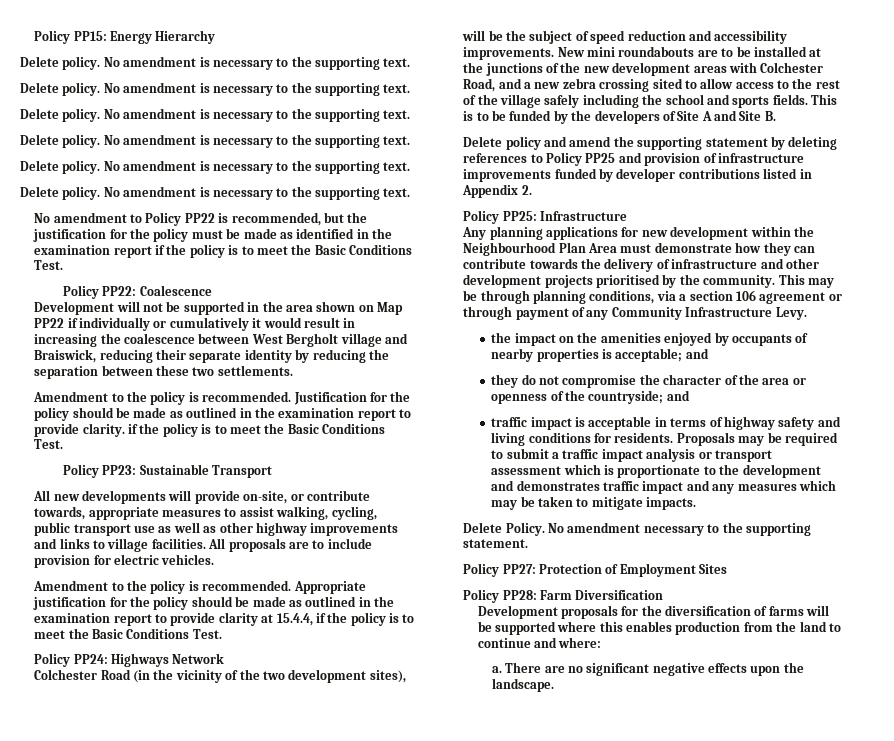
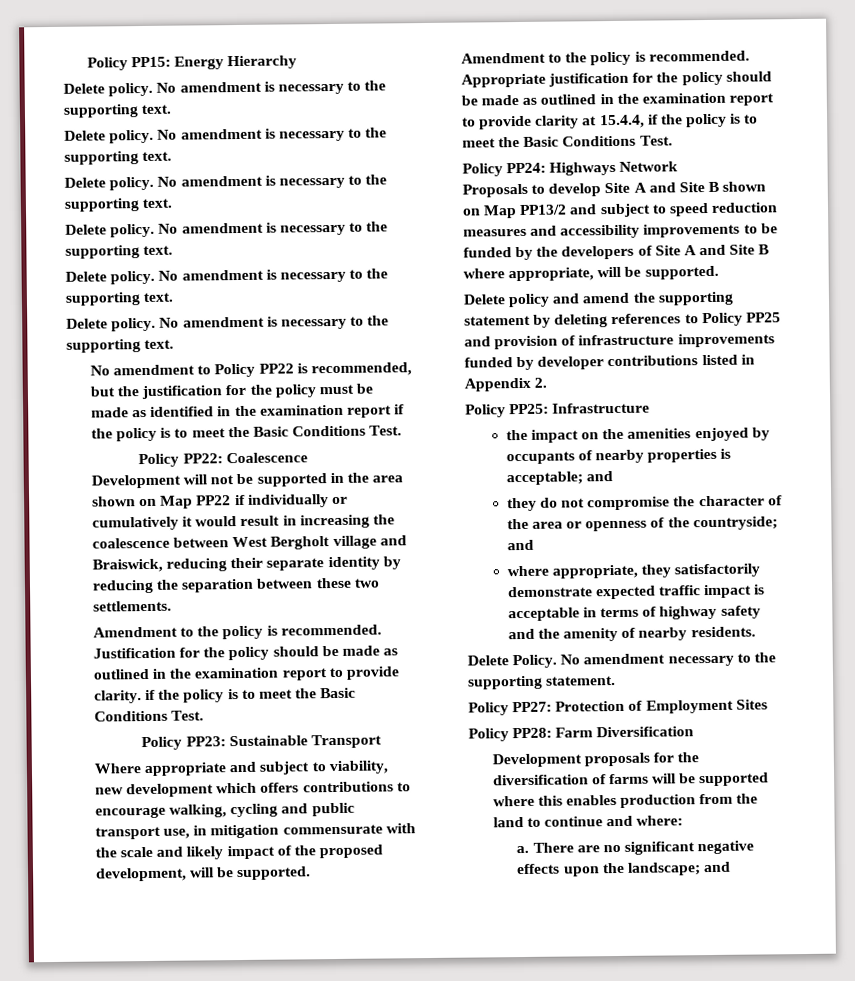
[33,490,370,504] [34,506,377,520] [34,522,399,536] [34,538,372,552] [34,554,215,568] All new developments will provide on-site, or contribute towards, appropriate measures to assist walking, cycling, public transport use as well as other highway improvements and links to village facilities. All proposals are to include provision for electric vehicles. -> [93,760,389,777] [94,781,411,798] [94,802,355,819] [94,823,416,840] [94,844,384,860] [95,866,312,882] Where appropriate and subject to viability, new development which offers contributions to encourage walking, cycling and public transport use, in mitigation commensurate with the scale and likely impact of the proposed development, will be supported.
[34,669,406,683] [462,30,589,44] Colchester Road (in the vicinity of the two development sites), will be the subject of -> [461,181,767,198] [462,203,667,219] Proposals to develop Site A and Site B shown on Map PP13/2 and subject to
(686, 35) none -> [462,228,527,237] measures
[463,46,822,60] [463,62,824,76] [463,78,840,92] [463,94,838,108] [463,111,474,121] improvements. New mini roundabouts are to be installed at the junctions of the new development areas with Colchester Road, and a new zebra crossing sited to allow access to the rest of the village safely including the school and sports fields. This is -> [643,223,741,238] improvements
[764,111,776,121] B. -> [758,244,770,255] [462,265,719,282] B where appropriate, will be supported.
[462,226,814,240] [463,242,815,256] [463,258,819,272] [463,274,834,288] [463,290,842,304] [463,306,807,320] // Any planning applications for new development within the Neighbourhood Plan Area must demonstrate how they can contribute towards the delivery of infrastructure and other development projects prioritised by the community. This may be through planning conditions, via a section 106 agreement or through payment of any Community Infrastructure Levy. -> (651, 408) none
(690, 395) none -> [506,563,761,579] [507,585,656,600] where appropriate, they satisfactorily demonstrate expected
[491,432,838,446] [491,448,772,462] [491,464,821,478] [491,480,836,494] [491,496,697,510] living conditions for residents. Proposals may be required to submit a traffic impact analysis or transport assessment which is proportionate to the development and demonstrates traffic impact and any measures which may be taken to mitigate impacts. -> [537,626,756,642] the amenity of nearby residents.
[491,678,554,692] landscape. -> [626,861,732,876] landscape; and

